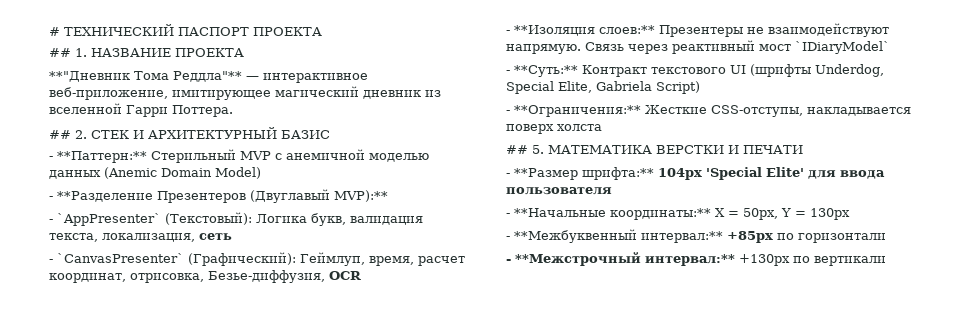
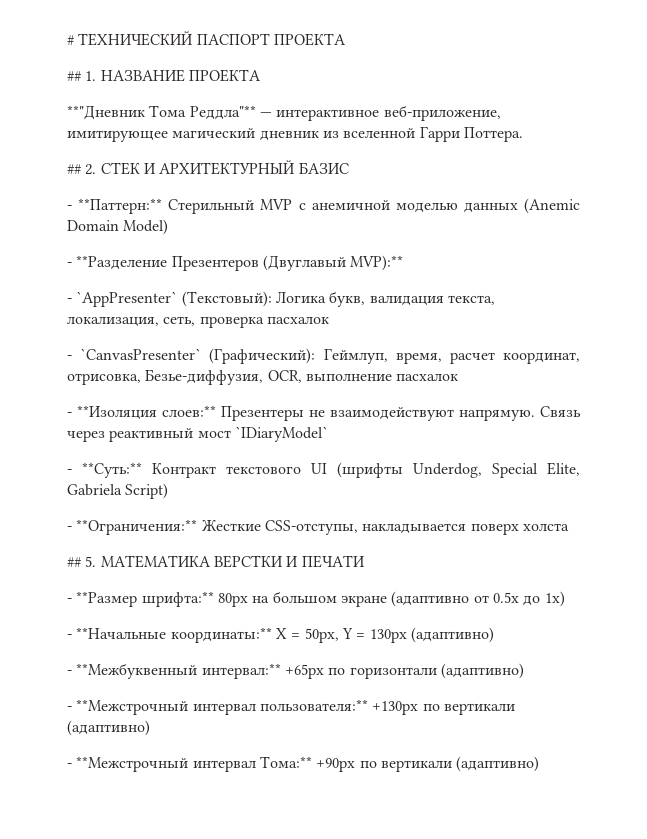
[199,233,232,240] сеть -> [163,316,329,328] сеть, проверка пасхалок
[329,271,361,280] OCR -> [267,370,459,383] OCR, выполнение пасхалок
[658,167,885,180] [506,187,612,195] 104px 'Special Elite' для ввода пользователя -> [217,591,565,607] 80px на большом экране (адаптивно от 0.5x до 1x)
(850, 214) none -> [410,627,494,643] (адаптивно)
[727,231,773,243] +85px -> [284,664,324,679] +65px
[506,252,735,266] // - **Межстрочный интервал:** -> [440,663,524,679] [67,699,368,715] (адаптивно) // - **Межстрочный интервал пользователя:**
(886, 261) none -> [67,720,150,736] [67,756,540,772] (адаптивно) // - **Межстрочный интервал Тома:** +90px по вертикали (адаптивно)

